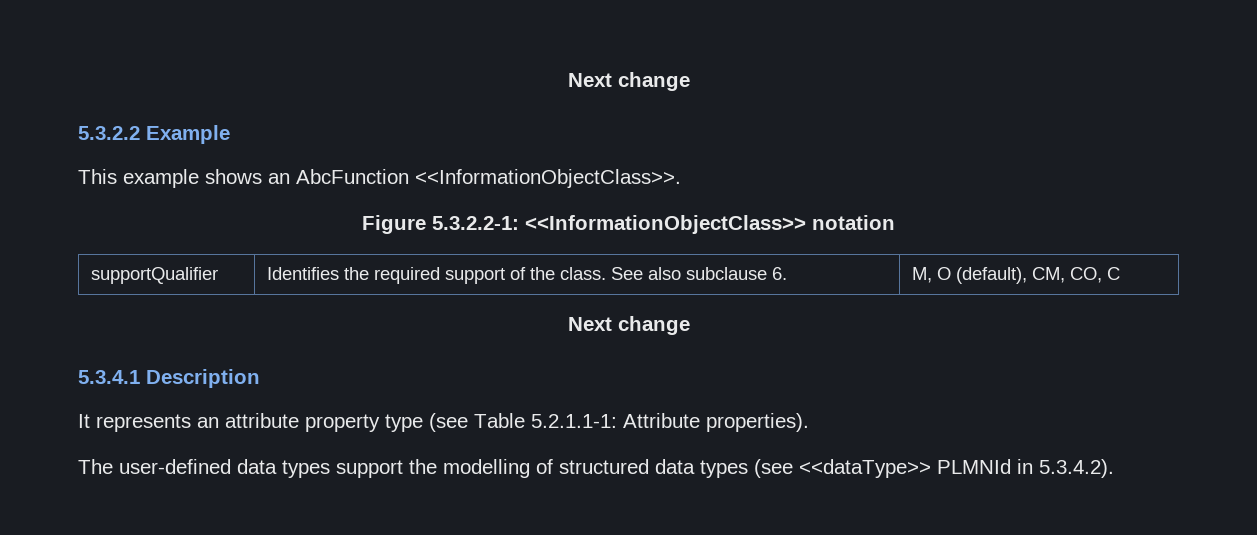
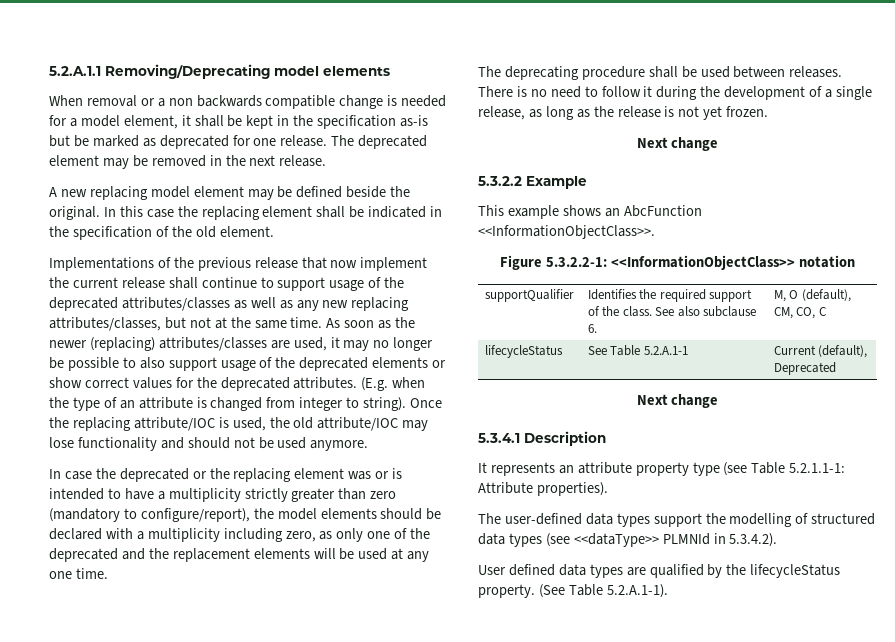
(567, 80) none -> [49,64,390,79] [49,95,447,109] [49,115,429,129] [49,135,428,149] [49,155,327,169] [49,186,411,200] [49,206,443,220] [49,226,274,240] [49,257,428,271] [49,277,405,291] [49,297,410,311] [49,317,416,331] [49,337,434,351] [49,357,447,371] [49,377,426,391] [49,397,443,411] [49,417,429,431] [49,437,369,451] [49,468,403,482] [49,488,397,502] [49,508,442,522] [49,528,431,542] [49,548,430,562] [49,568,108,579] [478,66,843,80] [478,86,872,100] [478,106,769,120] 5.2.A.1.1 Removing/Deprecating model elements // When removal or a non backwards compatible change is needed for a model element, it shall be kept in the specification as-is but be marked as deprecated for one release. The deprecated element may be removed in the next release. // A new replacing model element may be defined beside the original. In this case the replacing element shall be indicated in the specification of the old element. // Implementations of the previous release that now implement the current release shall continue to support usage of the deprecated attributes/classes as well as any new replacing attributes/classes, but not at the same time. As soon as the newer (replacing) attributes/classes are used, it may no longer be possible to also support usage of the deprecated elements or show correct values for the deprecated attributes. (E.g. when the type of an attribute is changed from integer to string). Once the replacing attribute/IOC is used, the old attribute/IOC may lose functionality and should not be used anymore. // In case the deprecated or the replacing element was or is intended to have a multiplicity strictly greater than zero (mandatory to configure/report), the model elements should be declared with a multiplicity including zero, as only one of the deprecated and the replacement elements will be used at any one time. // The deprecating procedure shall be used between releases. There is no need to follow it during the development of a single release, as long as the release is not yet frozen. //
(1120, 273) none -> [484,345,563,358] [587,345,688,356] [773,345,868,358] [773,362,836,375] // lifecycleStatus | See Table 5.2.A.1-1 | Current (default), Deprecated
(1114, 468) none -> [478,564,841,578] [478,584,668,598] // User defined data types are qualified by the lifecycleStatus property. (See Table 5.2.A.1-1).

